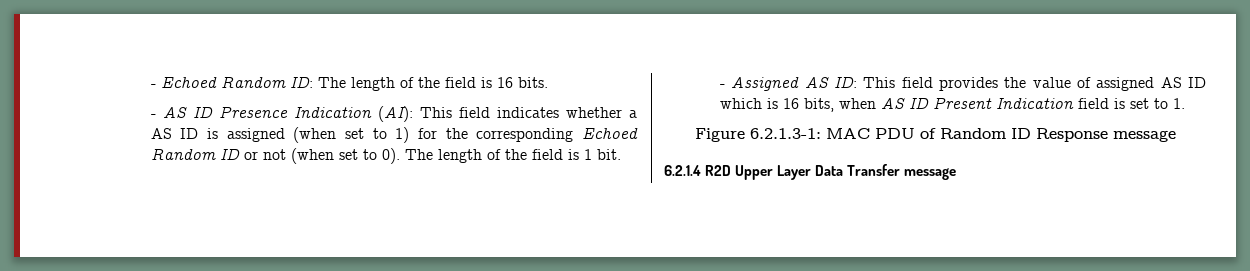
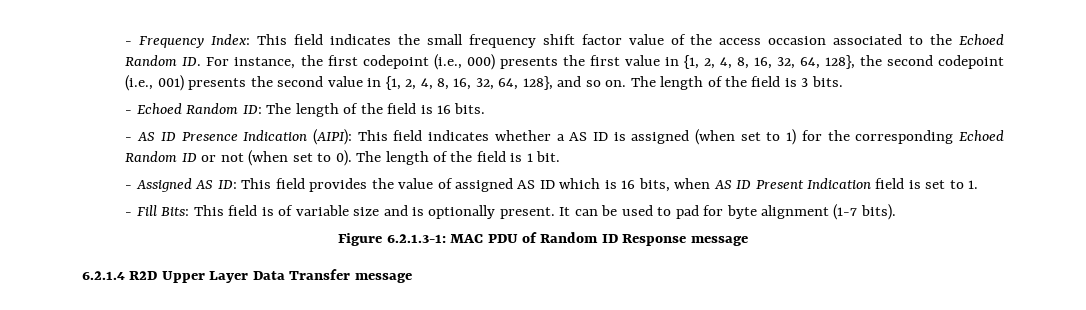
[150,84,156,88] - -> [125,34,1004,48] [125,54,1005,70] [125,75,843,91] [125,110,133,114] - Frequency Index: This field indicates the small frequency shift factor value of the access occasion associated to the Echoed Random ID. For instance, the first codepoint (i.e., 000) presents the first value in {1, 2, 4, 8, 16, 32, 64, 128}, the second codepoint (i.e., 001) presents the second value in {1, 2, 4, 8, 16, 32, 64, 128}, and so on. The length of the field is 3 bits. // -
[377,106,413,122] (AI): -> [312,129,352,145] (AIPI):
(1185, 103) none -> [125,204,896,220] // - Fill Bits: This field is of variable size and is optionally present. It can be used to pad for byte alignment (1-7 bits).

